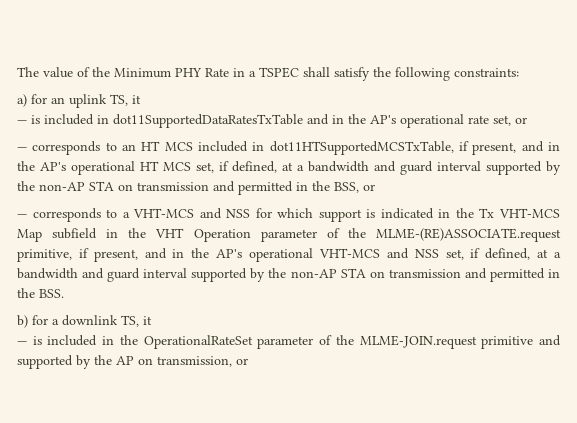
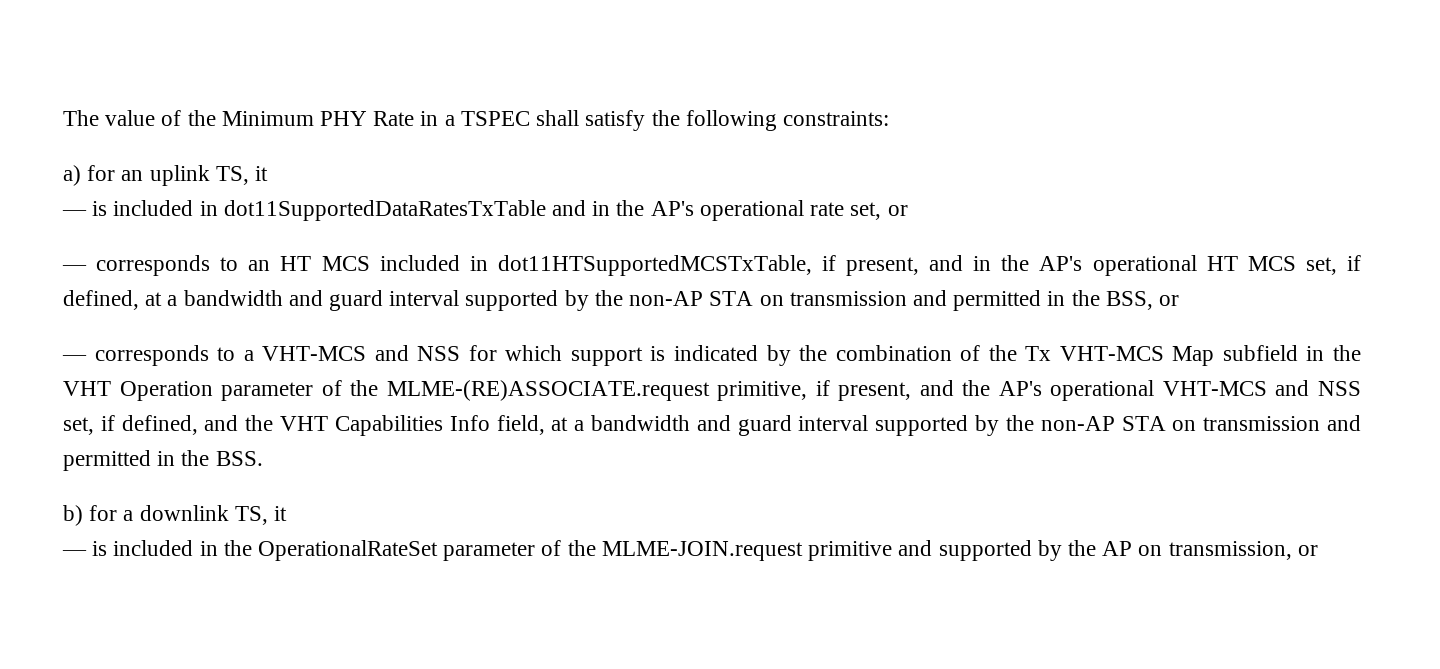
[438,209,451,218] in -> [766,345,981,366] by the combination of
[172,249,185,258] in -> (954, 388) none
(531, 254) none -> [204,415,545,436] and the VHT Capabilities Info field,

